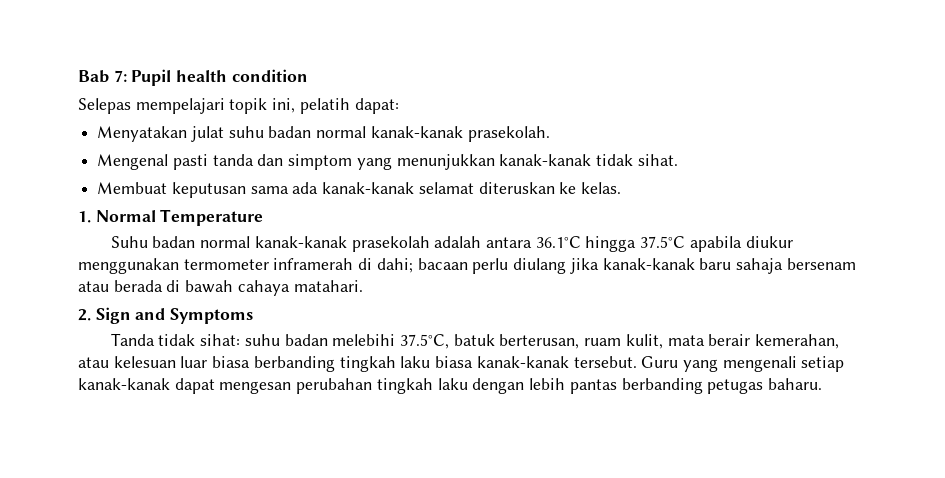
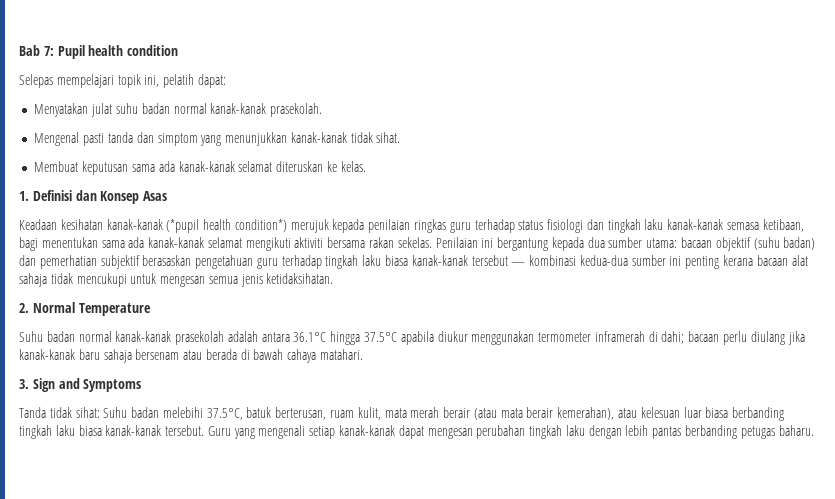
(91, 217) none -> [32,190,168,204] [19,219,804,233] [19,237,816,251] [19,255,808,269] [19,273,334,287] [19,303,29,313] Definisi dan Konsep Asas // Keadaan kesihatan kanak-kanak (*pupil health condition*) merujuk kepada penilaian ringkas guru terhadap status fisiologi dan tingkah laku kanak-kanak semasa ketibaan, bagi menentukan sama ada kanak-kanak selamat mengikuti aktiviti bersama rakan sekelas. Penilaian ini bergantung kepada dua sumber utama: bacaan objektif (suhu badan) dan pemerhatian subjektif berasaskan pengetahuan guru terhadap tingkah laku biasa kanak-kanak tersebut — kombinasi kedua-dua sumber ini penting kerana bacaan alat sahaja tidak mencukupi untuk mengesan semua jenis ketidaksihatan. // 2.
[78,309,91,321] 2. -> [19,379,29,389] 3.
[244,334,280,346] suhu -> [103,407,128,418] Suhu
[708,334,840,349] berair kemerahan, -> [410,407,615,420] merah berair (atau mata berair kemerahan),

